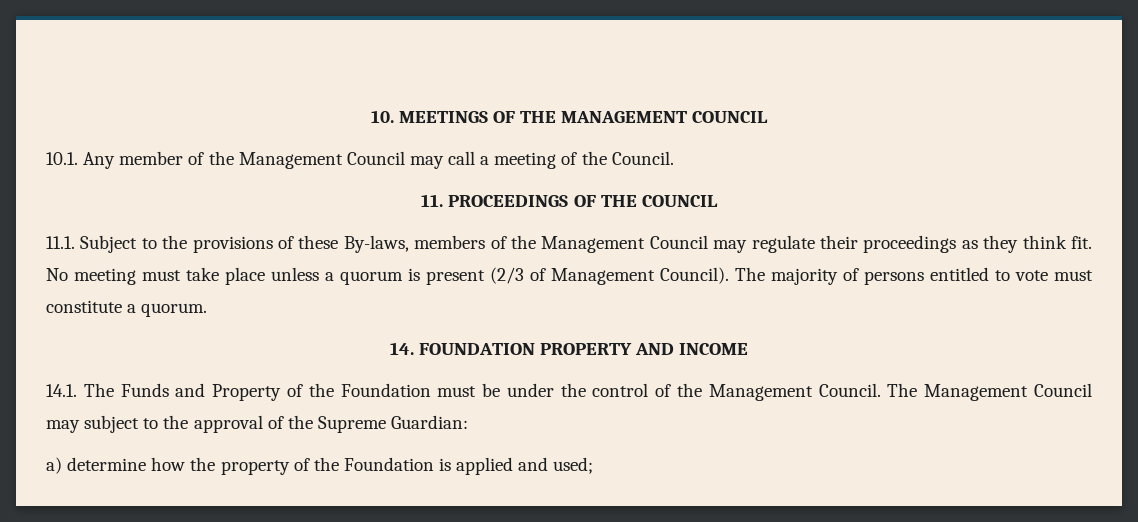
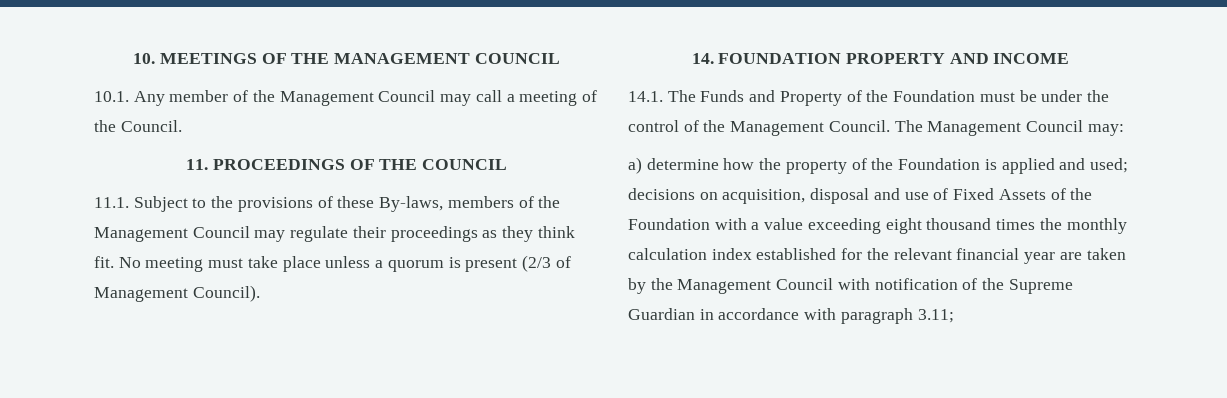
[735,267,1093,285] [46,300,208,317] The majority of persons entitled to vote must constitute a quorum. -> (260, 293) none
[46,415,469,433] may subject to the approval of the Supreme Guardian: -> [1087,124,1124,136] may:
(594, 465) none -> [628,188,1093,204] [628,218,1127,234] [628,248,1126,264] [628,278,1073,294] [628,308,954,324] decisions on acquisition, disposal and use of Fixed Assets of the Foundation with a value exceeding eight thousand times the monthly calculation index established for the relevant financial year are taken by the Management Council with notification of the Supreme Guardian in accordance with paragraph 3.11;

